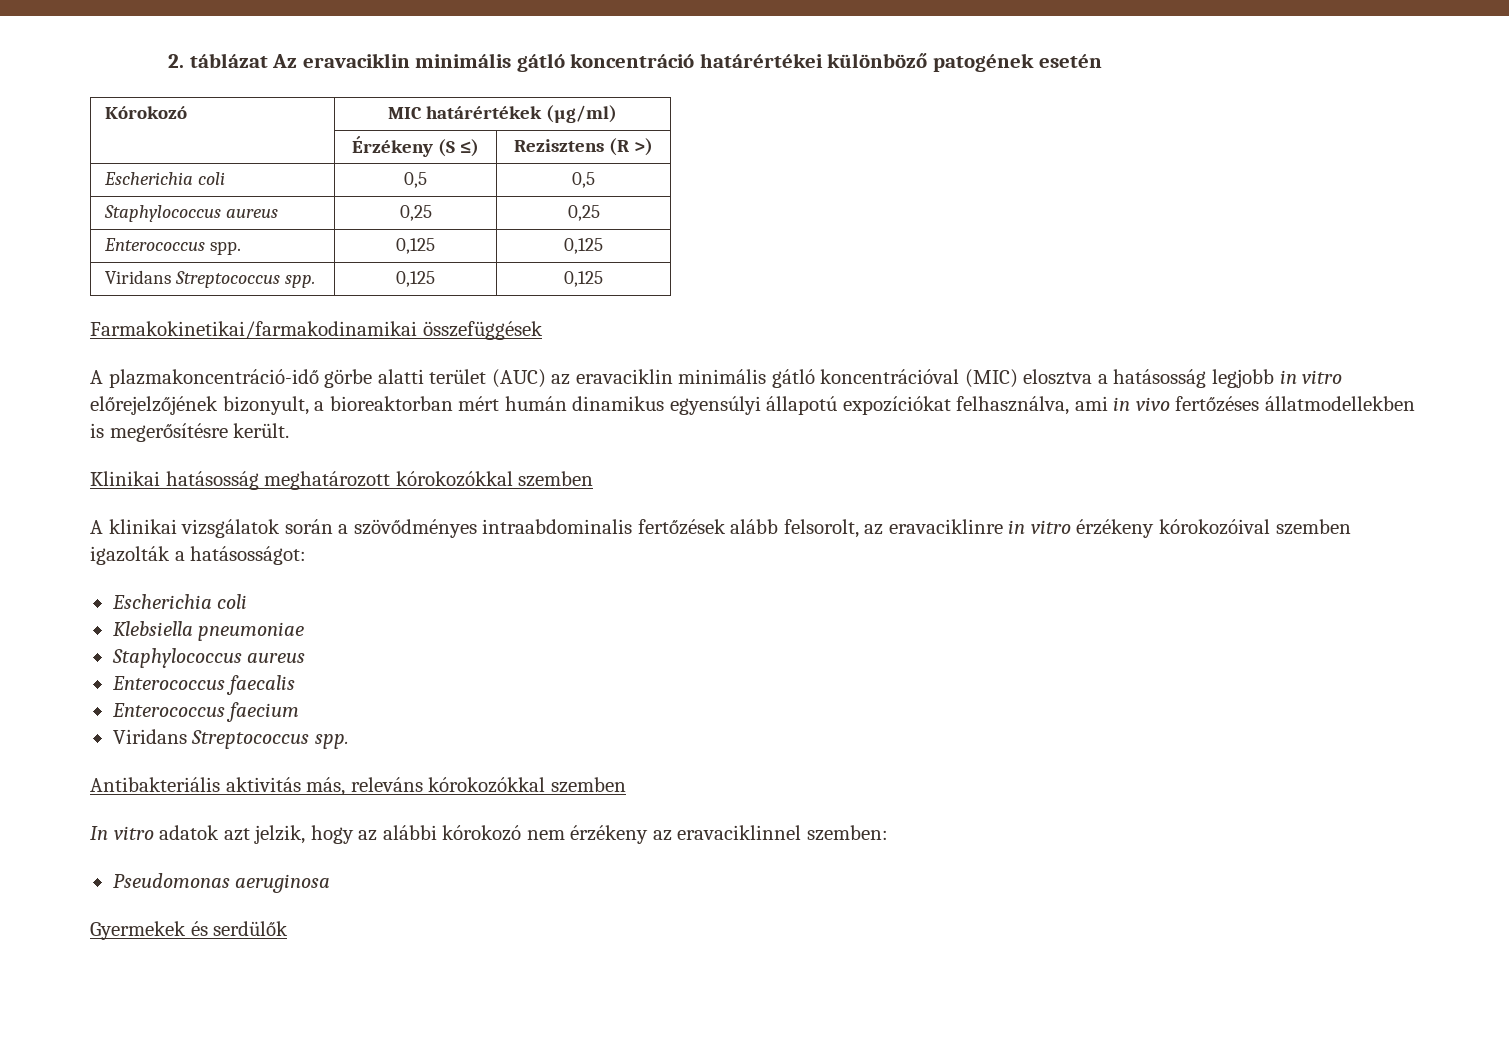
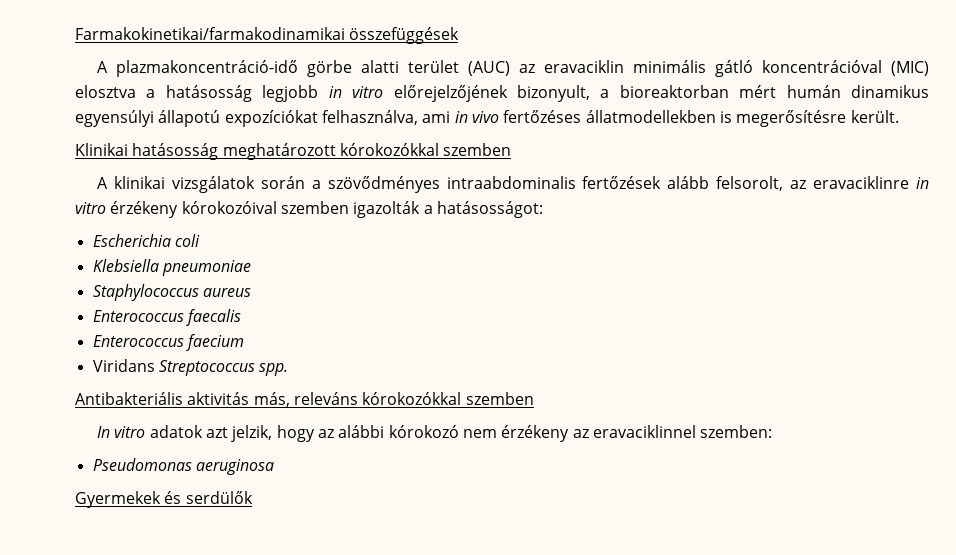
[168,53,1102,72] [105,106,188,119] [388,105,617,123] [352,136,479,157] [514,138,653,156] [104,172,226,185] [404,172,427,188] [572,172,595,188] [104,205,279,222] [399,205,432,221] [567,205,600,221] [104,238,242,255] [396,238,435,254] [564,238,603,254] [105,270,316,288] [396,271,435,287] [564,271,603,287] 2. táblázat Az eravaciklin minimális gátló koncentráció határértékei különböző patogének esetén // Kórokozó | MIC határértékek (µg/ml) // | Érzékeny (S ≤) | Rezisztens (R >) // Escherichia coli | 0,5 | 0,5 // Staphylococcus aureus | 0,25 | 0,25 // Enterococcus spp. | 0,125 | 0,125 // Viridans Streptococcus spp. | 0,125 | 0,125 // -> (75, 33) none

